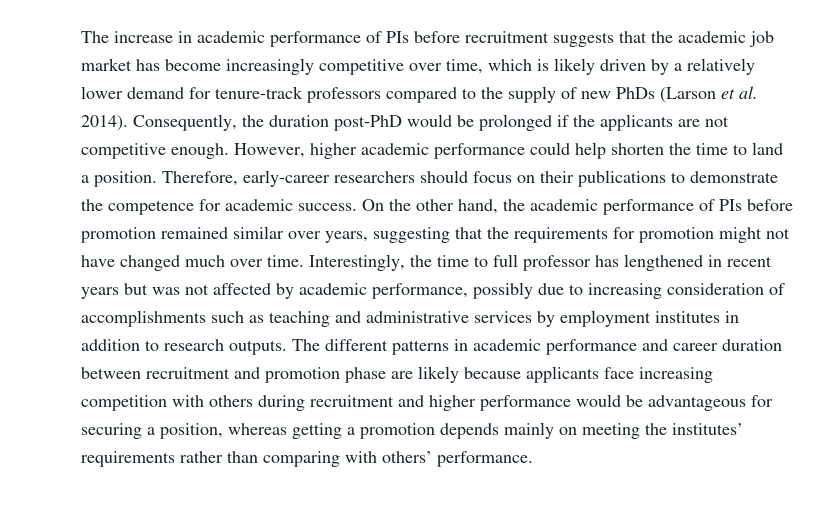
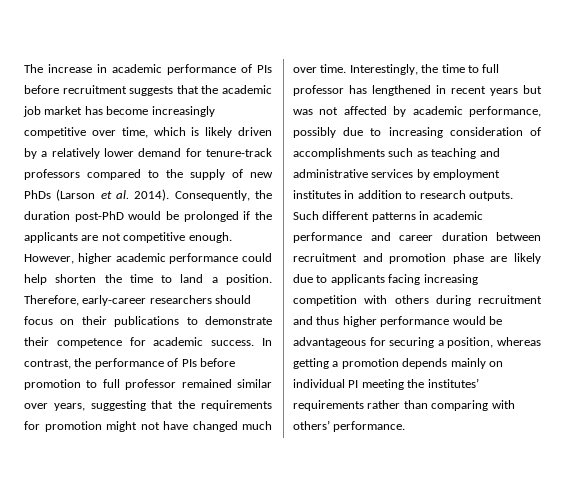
[81,199,103,211] the -> [24,337,49,346] their
[362,199,598,214] On the other hand, the academic -> [262,338,272,346] [24,358,92,369] In contrast, the
(156, 235) none -> [86,379,177,390] to full professor
[292,339,320,351] The -> [293,211,319,220] Such
[464,366,634,383] because applicants face -> [293,274,421,285] due to applicants facing
(424, 401) none -> [316,316,340,325] thus
(577, 431) none -> [293,379,359,388] individual PI

